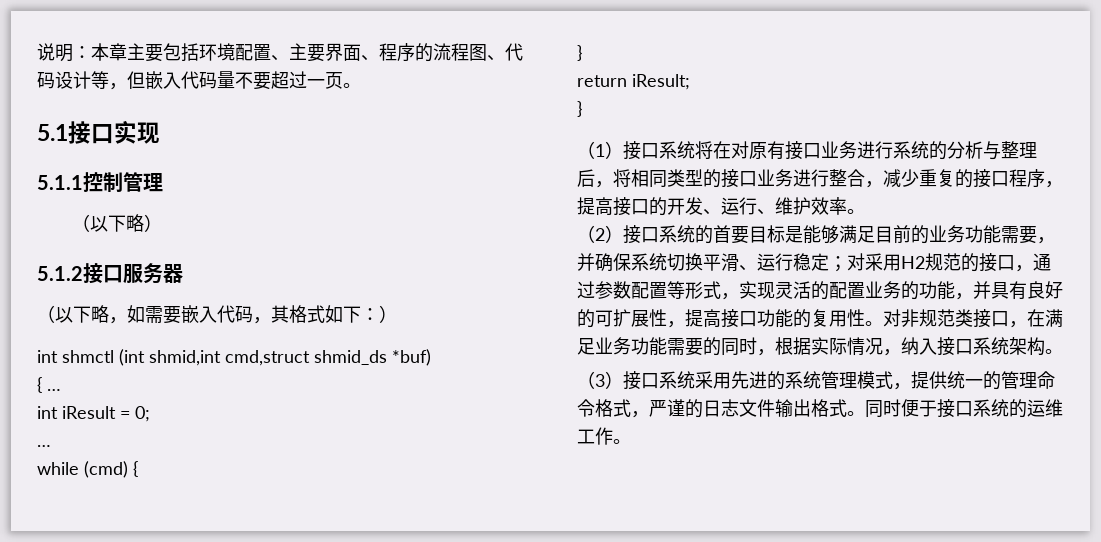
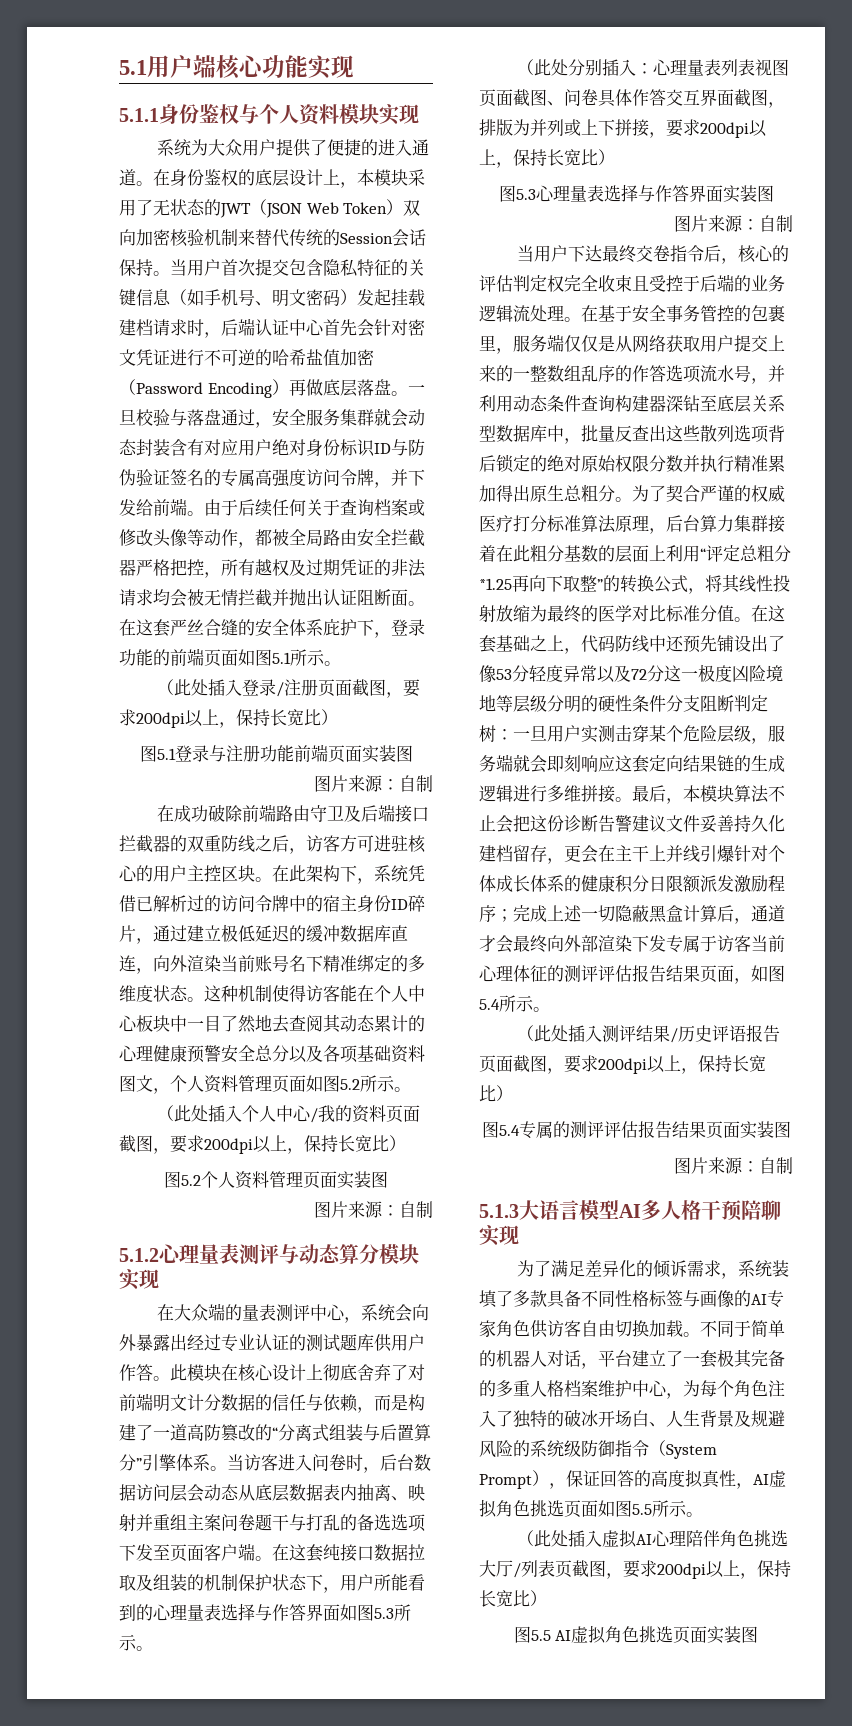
[37,43,523,62] [37,71,361,90] [37,120,160,144] [37,172,163,192] [72,214,163,232] [37,263,183,284] [37,305,397,324] [37,349,431,366] [37,377,61,393] [37,406,150,422] [37,445,51,447] [37,461,138,478] [577,45,582,61] [577,74,690,90] [577,101,582,117] [577,141,1037,160] [577,169,1063,188] [577,197,865,216] [577,225,1055,244] [577,253,1051,272] [577,281,1063,300] [577,309,1063,328] [577,337,1063,356] [577,371,1055,390] [577,399,1063,418] [577,427,631,445] 说明：本章主要包括环境配置、主要界面、程序的流程图、代码设计等，但嵌入代码量不要超过一页。 // 5.1接口实现 // 5.1.1控制管理 // （以下略） // 5.1.2接口服务器 // （以下略，如需要嵌入代码，其格式如下：） // int shmctl (int shmid,int cmd,struct shmid_ds *buf) // { … // int iResult = 0; // … // while (cmd) { // } // return iResult; // } // （1）接口系统将在对原有接口业务进行系统的分析与整理后，将相同类型的接口业务进行整合，减少重复的接口程序，提高接口的开发、运行、维护效率。 // （2）接口系统的首要目标是能够满足目前的业务功能需要，并确保系统切换平滑、运行稳定；对采用H2规范的接口，通过参数配置等形式，实现灵活的配置业务的功能，并具有良好的可扩展性，提高接口功能的复用性。对非规范类接口，在满足业务功能需要的同时，根据实际情况，纳入接口系统架构。 // （3）接口系统采用先进的系统管理模式，提供统一的管理命令格式，严谨的日志文件输出格式。同时便于接口系统的运维工作。 -> [119,55,354,80] [119,104,419,126] [157,139,430,157] [119,169,425,188] [119,199,421,218] [119,229,426,247] [119,259,425,277] [119,289,425,307] [119,318,425,338] [119,349,374,366] [119,379,425,398] [119,408,425,428] [119,439,425,457] [119,469,425,488] [119,498,425,517] [119,529,425,548] [119,559,426,578] [119,589,425,607] [119,619,425,638] [119,648,341,667] [157,679,421,698] [119,709,338,728] [139,744,413,763] [314,775,433,792] [157,804,430,823] [119,835,426,854] [119,865,425,884] [119,895,425,912] [119,924,408,944] [119,954,425,974] [119,985,425,1002] [119,1014,425,1033] [119,1045,425,1063] [119,1075,411,1094] [157,1105,421,1123] [119,1135,406,1154] [164,1171,388,1189] [314,1201,433,1218] [119,1244,419,1264] [119,1269,159,1290] [157,1303,430,1323] [119,1334,425,1352] [119,1364,425,1382] [119,1393,425,1413] [119,1424,431,1442] [119,1454,431,1473] [119,1484,425,1502] [119,1514,426,1532] [119,1543,425,1562] [119,1574,425,1593] [119,1603,411,1621] [119,1634,153,1651] [517,59,790,76] [479,89,785,108] [479,119,767,138] [479,149,615,168] [498,184,774,203] [674,215,793,232] [517,245,790,264] [479,274,785,292] [479,305,786,323] [479,334,785,354] [479,365,785,384] [479,395,785,413] [479,425,785,444] [479,454,785,473] [479,484,785,503] [479,515,785,534] [479,544,791,563] [479,574,790,594] [479,605,785,623] [479,635,785,654] [479,664,783,683] [479,695,768,713] [479,725,785,744] [479,754,785,773] [479,785,785,804] [479,815,785,833] [479,845,785,864] [479,875,785,893] [479,905,785,924] [479,935,785,953] [479,965,785,984] [479,995,550,1012] [517,1025,781,1043] [479,1055,766,1074] [479,1085,513,1102] [481,1121,791,1139] [674,1157,793,1174] [479,1200,781,1221] [479,1225,519,1246] [517,1260,790,1279] [479,1290,784,1308] [479,1320,785,1338] [479,1349,785,1369] [479,1380,785,1399] [479,1409,785,1428] [479,1440,717,1459] [479,1469,786,1489] [479,1499,703,1518] [517,1529,789,1548] [479,1560,791,1579] [479,1590,547,1607] [513,1625,759,1644] 5.1用户端核心功能实现 // 5.1.1身份鉴权与个人资料模块实现 // 系统为大众用户提供了便捷的进入通道。在身份鉴权的底层设计上，本模块采用了无状态的JWT（JSON Web Token）双向加密核验机制来替代传统的Session会话保持。当用户首次提交包含隐私特征的关键信息（如手机号、明文密码）发起挂载建档请求时，后端认证中心首先会针对密文凭证进行不可逆的哈希盐值加密（Password Encoding）再做底层落盘。一旦校验与落盘通过，安全服务集群就会动态封装含有对应用户绝对身份标识ID与防伪验证签名的专属高强度访问令牌，并下发给前端。由于后续任何关于查询档案或修改头像等动作，都被全局路由安全拦截器严格把控，所有越权及过期凭证的非法请求均会被无情拦截并抛出认证阻断面。在这套严丝合缝的安全体系庇护下，登录功能的前端页面如图5.1所示。 // （此处插入登录/注册页面截图，要求200dpi以上，保持长宽比） // 图5.1登录与注册功能前端页面实装图 // 图片来源：自制 // 在成功破除前端路由守卫及后端接口拦截器的双重防线之后，访客方可进驻核心的用户主控区块。在此架构下，系统凭借已解析过的访问令牌中的宿主身份ID碎片，通过建立极低延迟的缓冲数据库直连，向外渲染当前账号名下精准绑定的多维度状态。这种机制使得访客能在个人中心板块中一目了然地去查阅其动态累计的心理健康预警安全总分以及各项基础资料图文，个人资料管理页面如图5.2所示。 // （此处插入个人中心/我的资料页面截图，要求200dpi以上，保持长宽比） // 图5.2个人资料管理页面实装图 // 图片来源：自制 // 5.1.2心理量表测评与动态算分模块实现 // 在大众端的量表测评中心，系统会向外暴露出经过专业认证的测试题库供用户作答。此模块在核心设计上彻底舍弃了对前端明文计分数据的信任与依赖，而是构建了一道高防篡改的“分离式组装与后置算分”引擎体系。当访客进入问卷时，后台数据访问层会动态从底层数据表内抽离、映射并重组主案问卷题干与打乱的备选选项下发至页面客户端。在这套纯接口数据拉取及组装的机制保护状态下，用户所能看到的心理量表选择与作答界面如图5.3所示。 // （此处分别插入：心理量表列表视图页面截图、问卷具体作答交互界面截图，排版为并列或上下拼接，要求200dpi以上，保持长宽比） // 图5.3心理量表选择与作答界面实装图 // 图片来源：自制 // 当用户下达最终交卷指令后，核心的评估判定权完全收束且受控于后端的业务逻辑流处理。在基于安全事务管控的包裹里，服务端仅仅是从网络获取用户提交上来的一整数组乱序的作答选项流水号，并利用动态条件查询构建器深钻至底层关系型数据库中，批量反查出这些散列选项背后锁定的绝对原始权限分数并执行精准累加得出原生总粗分。为了契合严谨的权威医疗打分标准算法原理，后台算力集群接着在此粗分基数的层面上利用“评定总粗分*1.25再向下取整”的转换公式，将其线性投射放缩为最终的医学对比标准分值。在这套基础之上，代码防线中还预先铺设出了像53分轻度异常以及72分这一极度凶险境地等层级分明的硬性条件分支阻断判定树：一旦用户实测击穿某个危险层级，服务端就会即刻响应这套定向结果链的生成逻辑进行多维拼接。最后，本模块算法不止会把这份诊断告警建议文件妥善持久化建档留存，更会在主干上并线引爆针对个体成长体系的健康积分日限额派发激励程序；完成上述一切隐蔽黑盒计算后，通道才会最终向外部渲染下发专属于访客当前心理体征的测评评估报告结果页面，如图5.4所示。 // （此处插入测评结果/历史评语报告页面截图，要求200dpi以上，保持长宽比） // 图5.4专属的测评评估报告结果页面实装图 // 图片来源：自制 // 5.1.3大语言模型AI多人格干预陪聊实现 // 为了满足差异化的倾诉需求，系统装填了多款具备不同性格标签与画像的AI专家角色供访客自由切换加载。不同于简单的机器人对话，平台建立了一套极其完备的多重人格档案维护中心，为每个角色注入了独特的破冰开场白、人生背景及规避风险的系统级防御指令（System Prompt），保证回答的高度拟真性，AI虚拟角色挑选页面如图5.5所示。 // （此处插入虚拟AI心理陪伴角色挑选大厅/列表页截图，要求200dpi以上，保持长宽比） // 图5.5 AI虚拟角色挑选页面实装图

